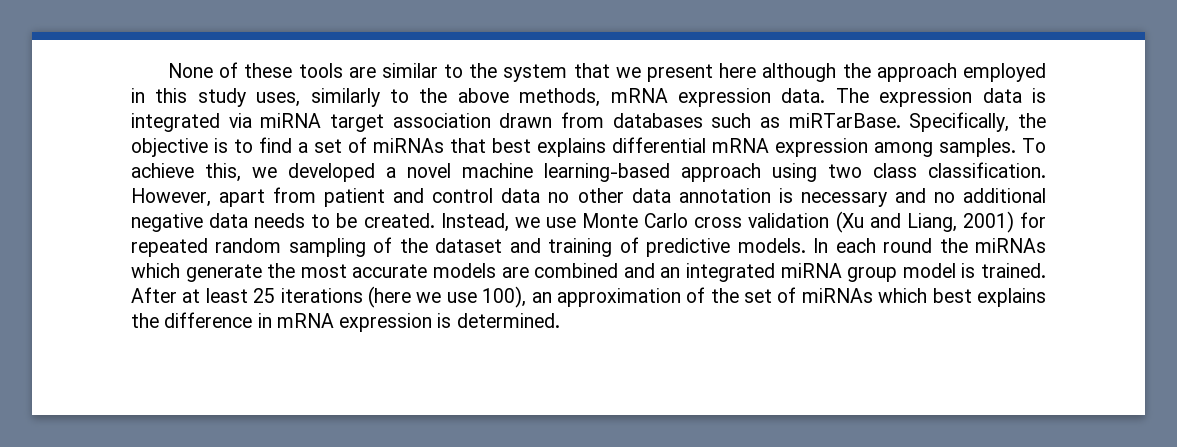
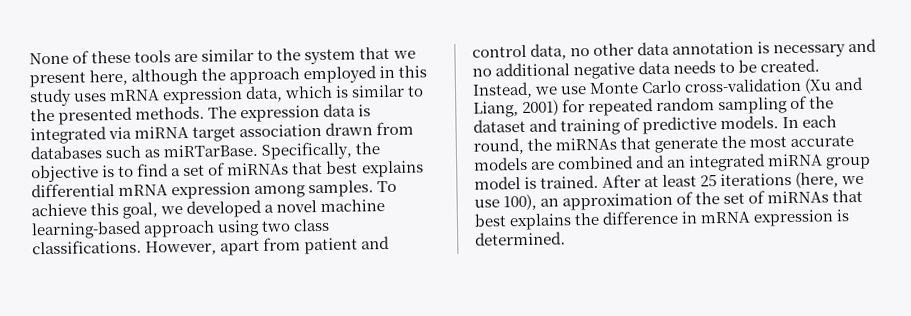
[719,63,757,78] here -> [89,69,129,86] here,
[256,88,826,107] uses, similarly to the above methods, mRNA expression data. -> [74,84,425,105] [30,105,206,125] uses mRNA expression data, which is similar to the presented methods.
[205,163,241,182] this, -> [90,202,159,219] this goal,
[928,162,1046,178] classification. -> [32,239,142,255] classifications.
[501,188,541,203] data -> [530,43,568,60] data,
[694,213,830,228] cross validation -> [684,77,803,93] cross-validation
[883,238,933,253] round -> [473,137,524,155] round,
[131,263,180,278] which -> [620,137,652,150] that
[367,286,411,308] (here -> [795,171,840,188] (here,
[878,288,928,303] which -> [832,189,864,203] that

